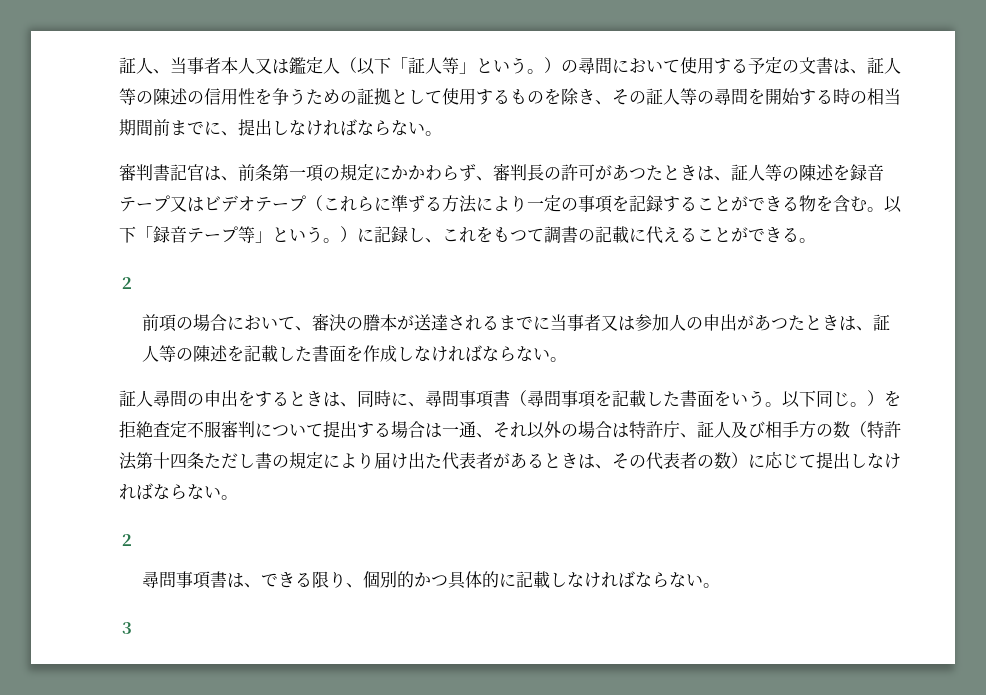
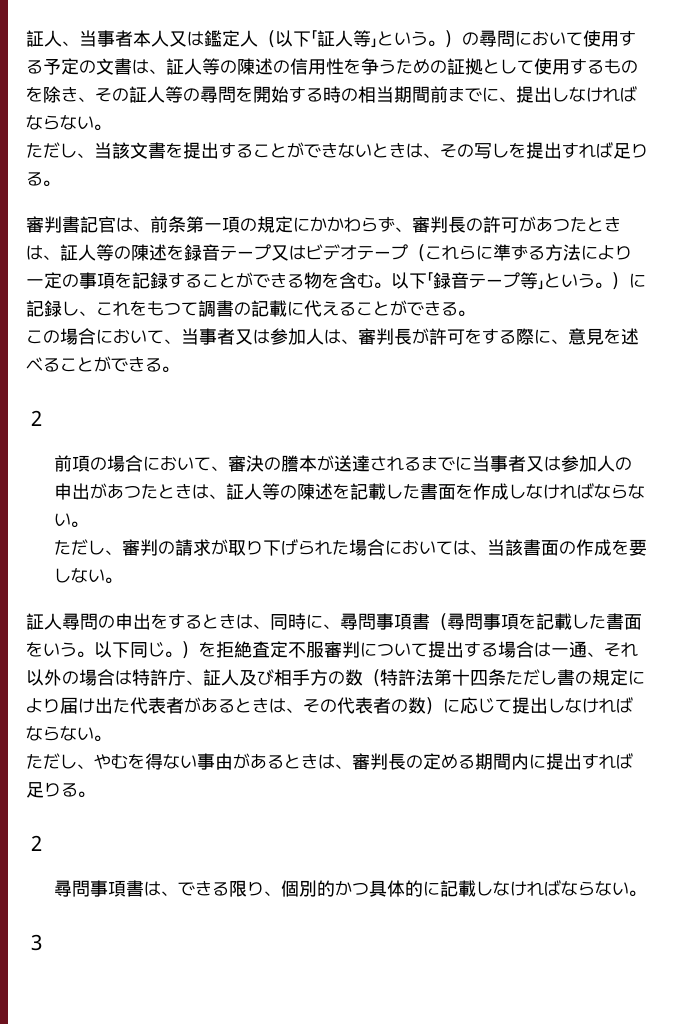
(442, 133) none -> [26,142,648,159] [26,172,60,187] // ただし、当該文書を提出することができないときは、その写しを提出すれば足りる。
(816, 240) none -> [26,328,639,345] [26,356,179,373] // この場合において、当事者又は参加人は、審判長が許可をする際に、意見を述べることができる。
(568, 359) none -> [53,539,647,556] [53,568,122,584] // ただし、審判の請求が取り下げられた場合においては、当該書面の作成を要しない。
(238, 497) none -> [26,753,633,770] [26,782,95,798] // ただし、やむを得ない事由があるときは、審判長の定める期間内に提出すれば足りる。

